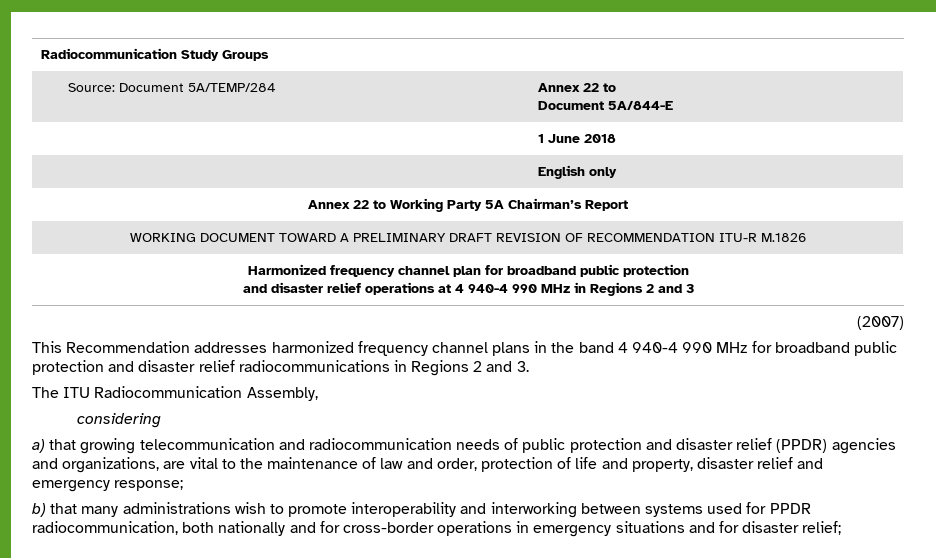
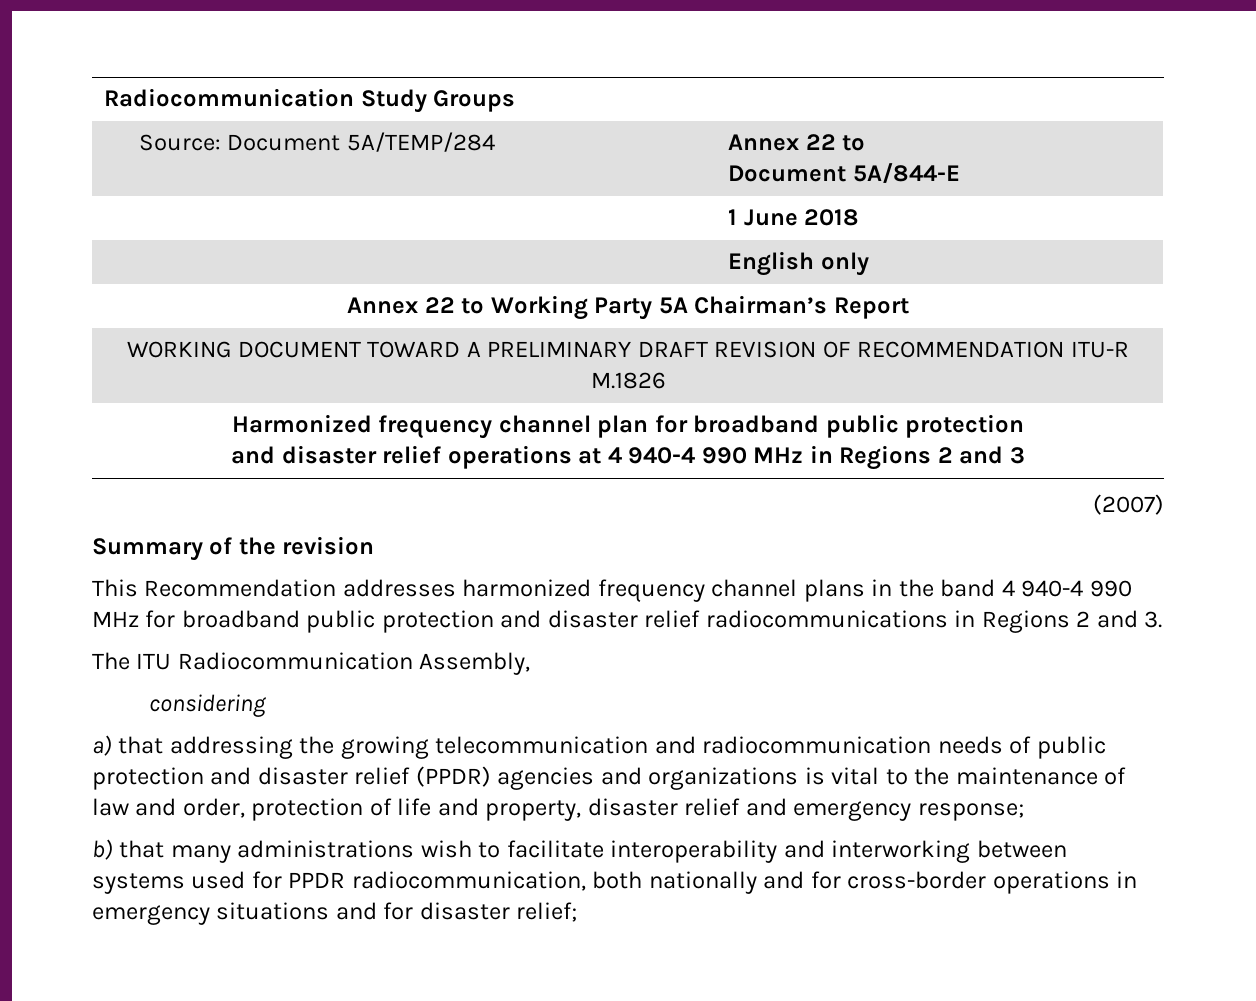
(904, 323) none -> [92,536,375,561] // Summary of the revision
(77, 444) none -> [169,736,335,759] addressing the
[62,457,186,473] organizations, are -> [648,767,825,790] organizations is
[288,504,348,517] promote -> [506,840,604,858] facilitate

